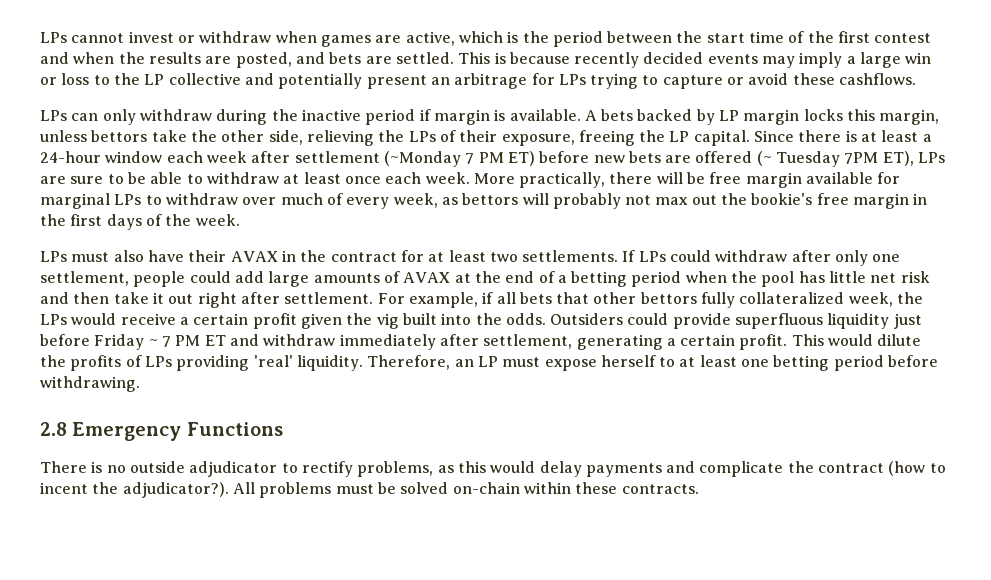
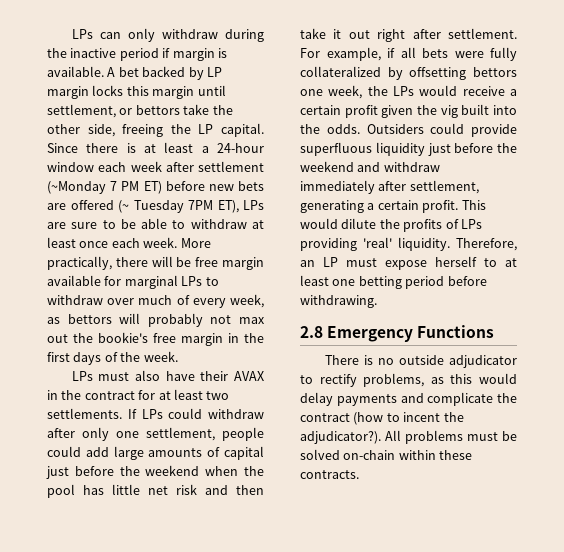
[40,31,932,47] [40,52,932,68] [40,73,917,89] [40,110,67,121] LPs cannot invest or withdraw when games are active, which is the period between the start time of the first contest and when the results are posted, and bets are settled. This is because recently decided events may imply a large win or loss to the LP collective and potentially present an arbitrage for LPs trying to capture or avoid these cashflows. // LPs -> [71,29,93,39] LPs
[601,109,634,121] bets -> [118,67,139,77] bet
[879,109,940,125] [40,130,87,142] margin, unless -> [152,85,226,99] [47,104,133,118] margin until settlement, or
[306,130,575,146] relieving the LPs of their exposure, -> (115, 130) none
[403,271,682,287] AVAX at the end of a betting period -> [224,446,264,460] [46,465,200,479] capital just before the weekend
[556,292,845,308] that other bettors fully collateralized -> [454,47,517,61] [300,66,517,80] [300,89,323,96] were fully collateralized by offsetting bettors one
[94,334,226,350] Friday ~ 7 PM ET -> [497,143,517,153] [300,161,354,172] the weekend

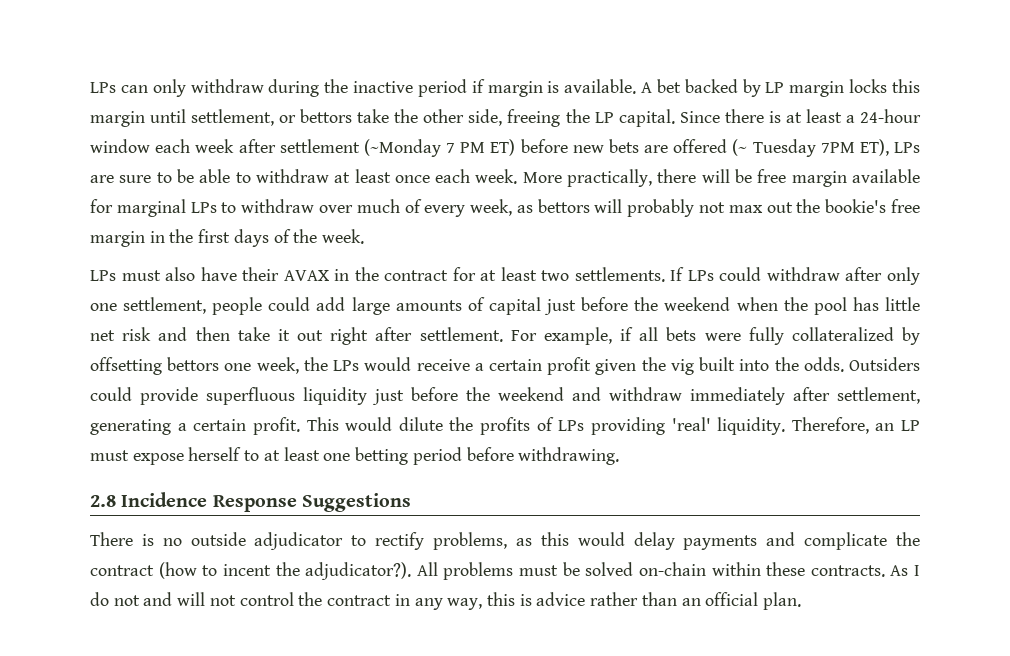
[327,325,495,342] Emergency Functions -> [121,492,411,512] Incidence Response Suggestions
(359, 474) none -> [890,565,920,576] [90,592,802,610] As I do not and will not control the contract in any way, this is advice rather than an official plan.

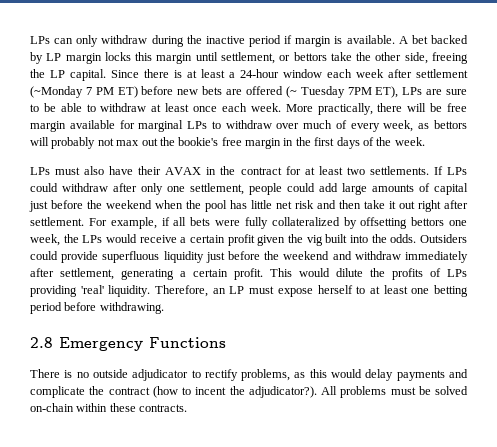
[121,492,411,512] Incidence Response Suggestions -> [59,337,226,351] Emergency Functions
[890,565,920,576] [90,592,802,610] As I do not and will not control the contract in any way, this is advice rather than an official plan. -> (188, 408) none

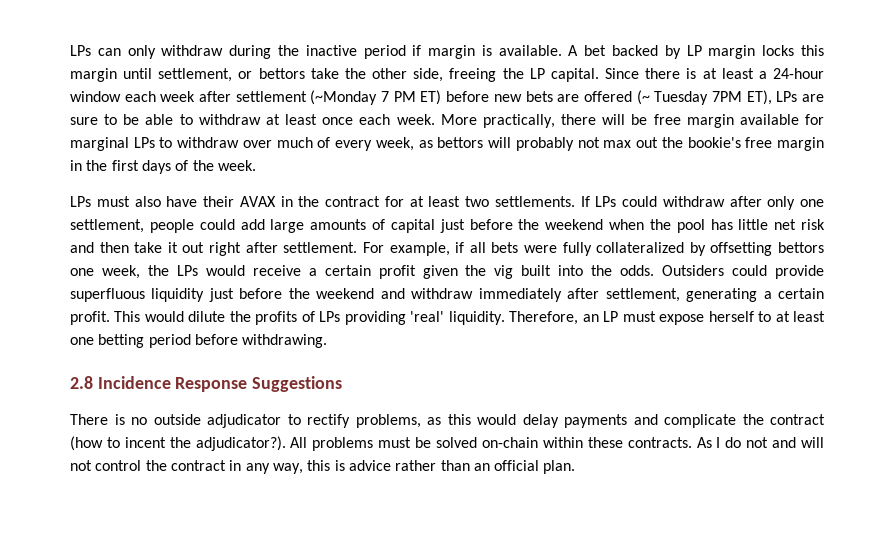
[59,337,226,351] Emergency Functions -> [97,376,343,392] Incidence Response Suggestions
(188, 408) none -> [696,437,825,448] [70,460,576,474] As I do not and will not control the contract in any way, this is advice rather than an official plan.

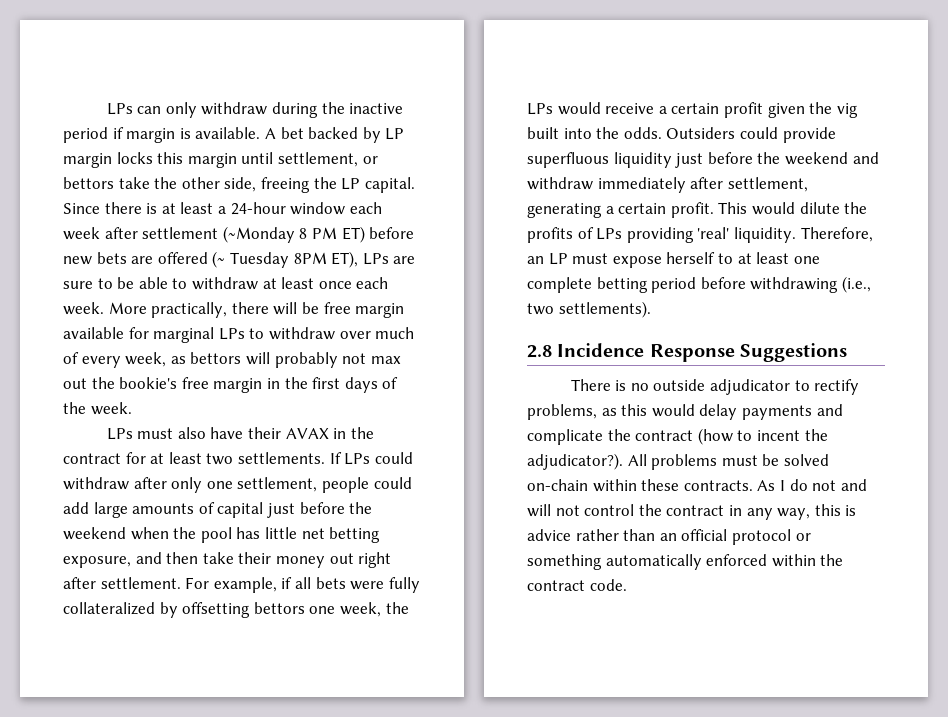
[381,91,390,102] 7 -> [299,228,308,239] 8
[711,91,742,102] 7PM -> [293,252,327,264] 8PM
[801,219,826,230] risk -> [329,527,381,543] [63,556,131,568] betting exposure,
[167,242,178,253] it -> [238,552,325,568] their money
(94, 341) none -> [527,277,592,293] complete
[242,334,328,348] withdrawing. -> [750,276,871,293] [527,301,651,318] withdrawing (i.e., two settlements).
[543,460,576,474] plan. -> [731,529,811,545] [527,554,844,570] [527,579,627,591] protocol or something automatically enforced within the contract code.

